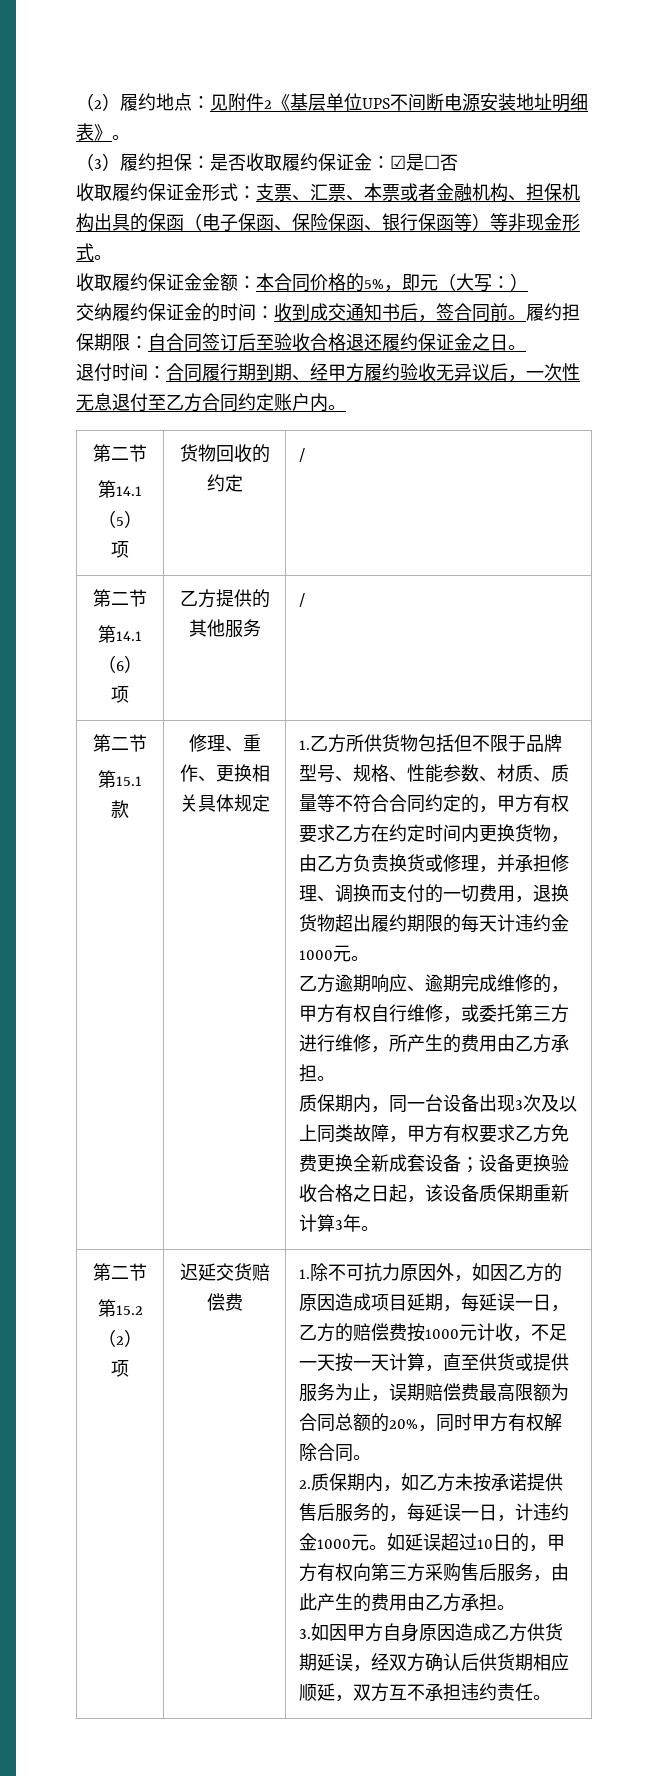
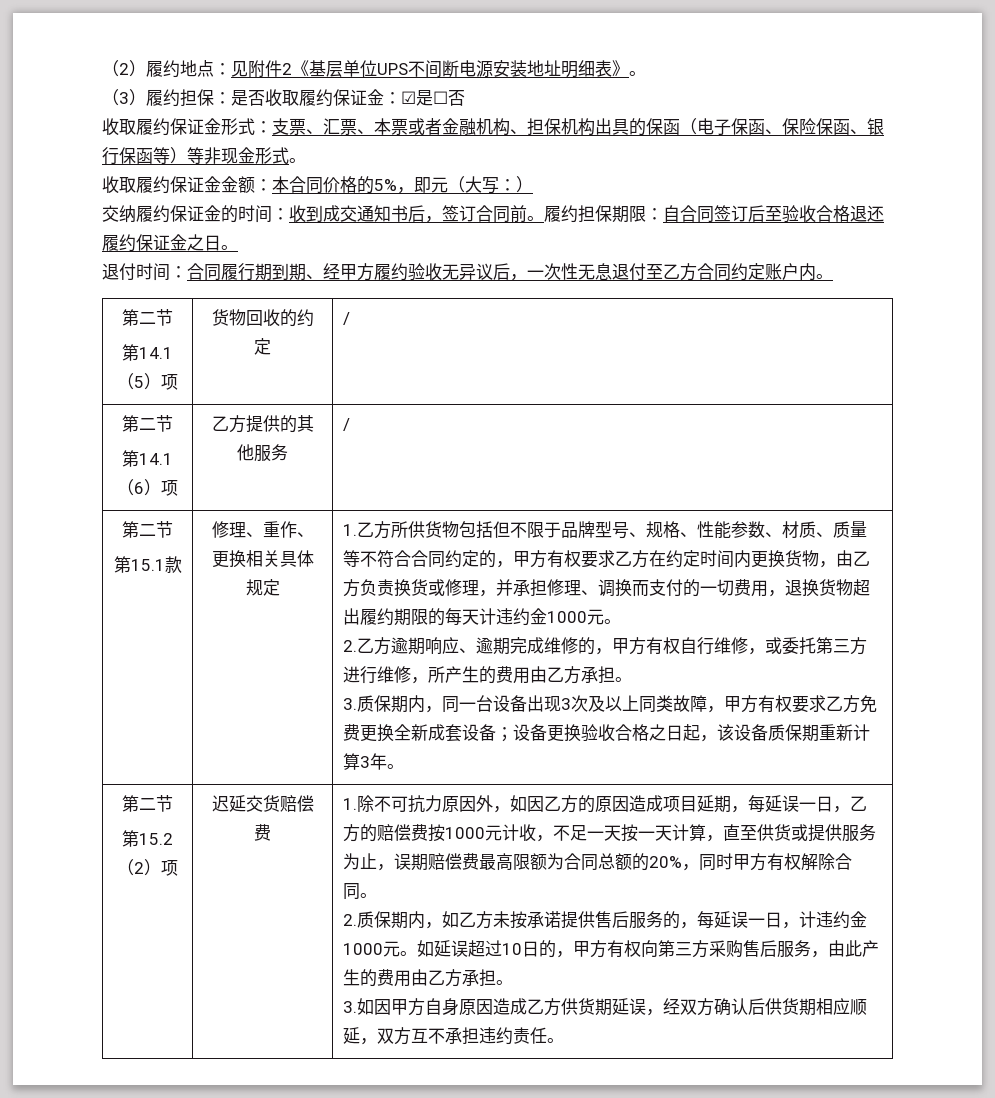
(454, 312) none -> [459,205,476,222] 订
(369, 958) none -> [343,640,358,652] 2.
(335, 1078) none -> [343,698,358,710] 3.

